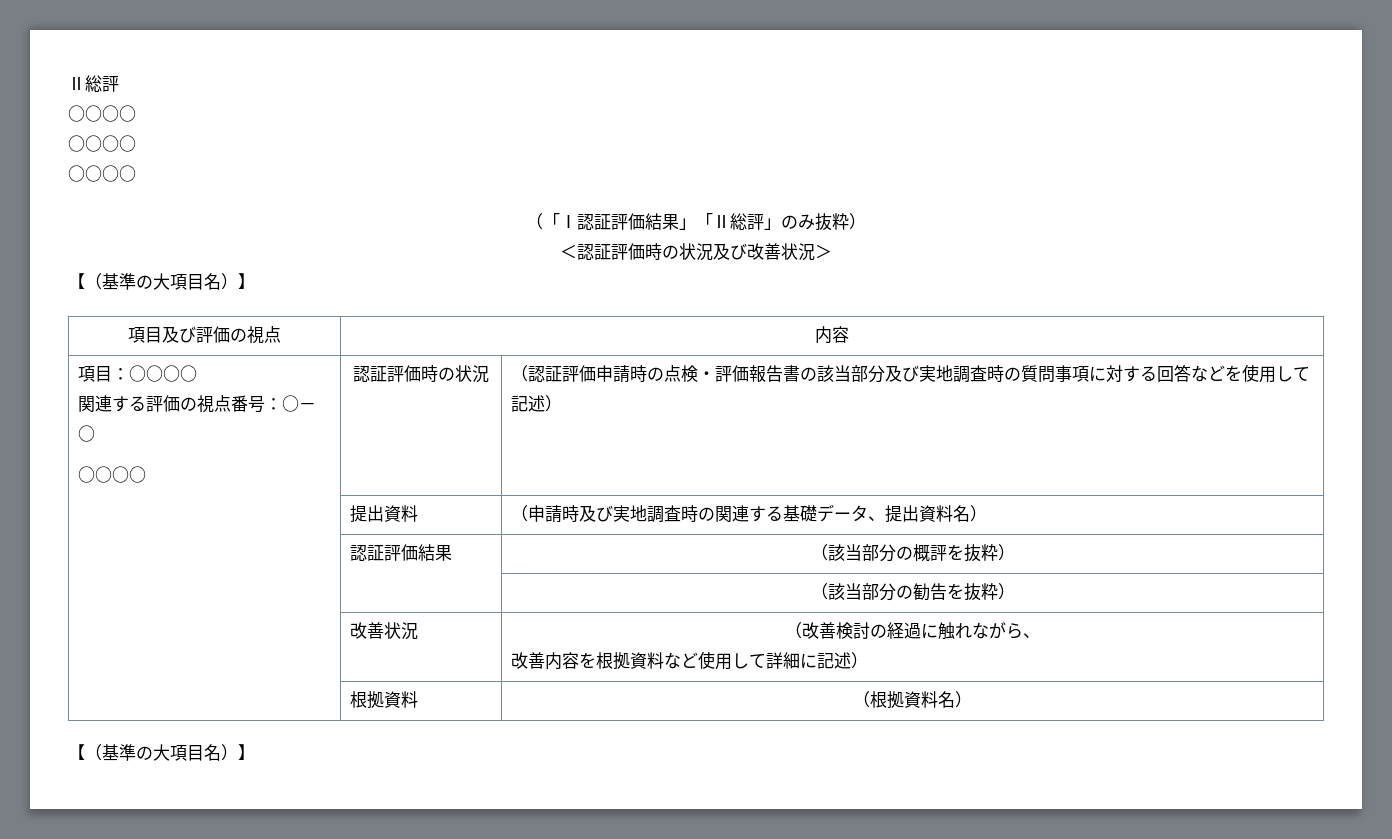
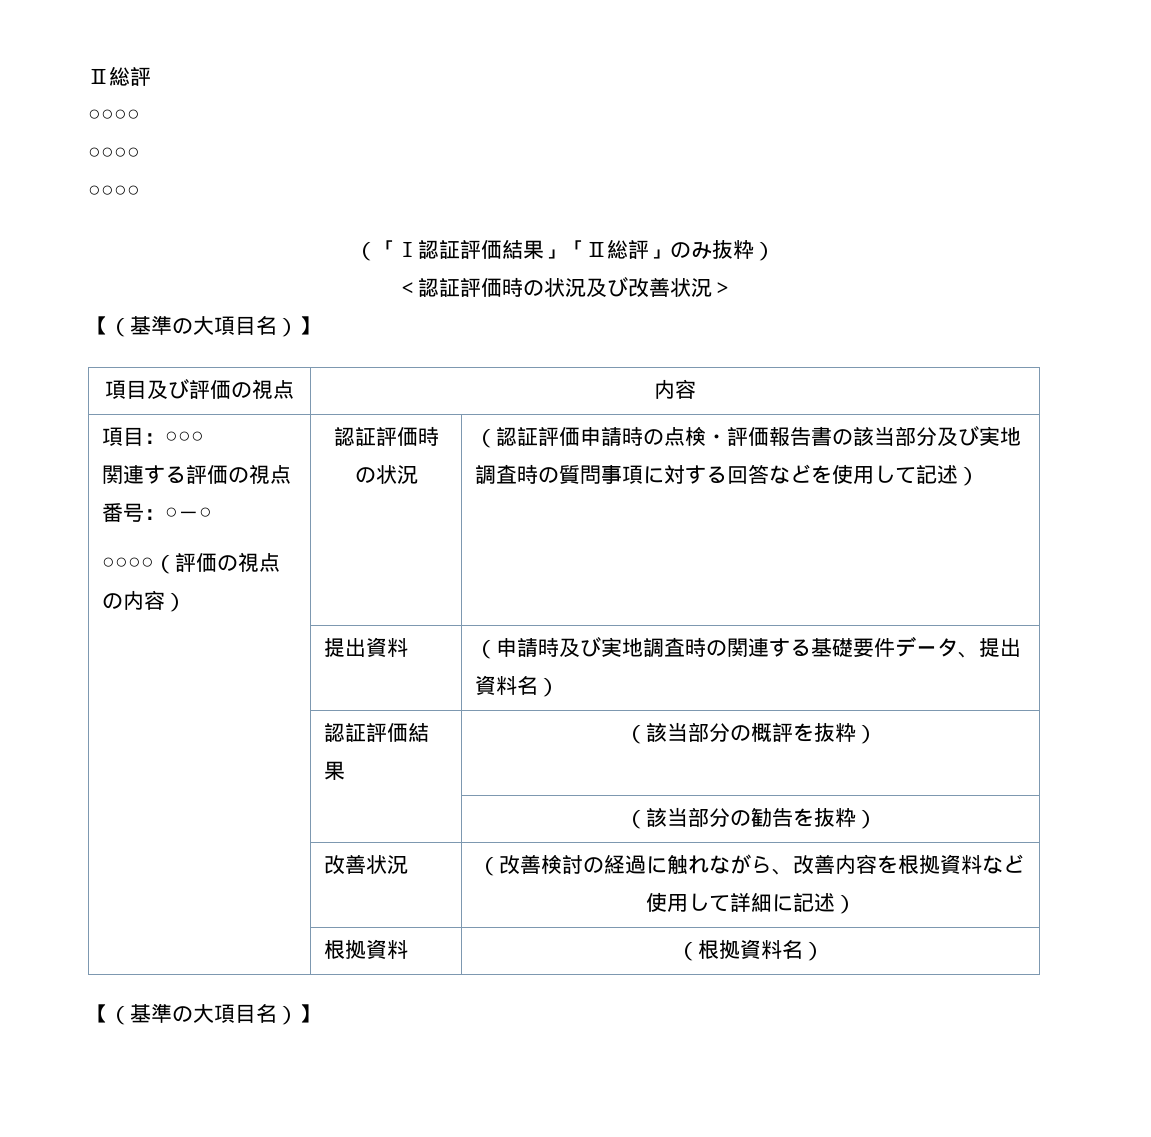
[129,365,198,382] ○○○○ -> [164,431,204,444] ○○○
(147, 474) none -> [153,552,280,574] [101,590,186,612] （評価の視点の内容）
(818, 513) none -> [852,638,895,657] 要件
(1040, 635) // -> (793, 871) none

